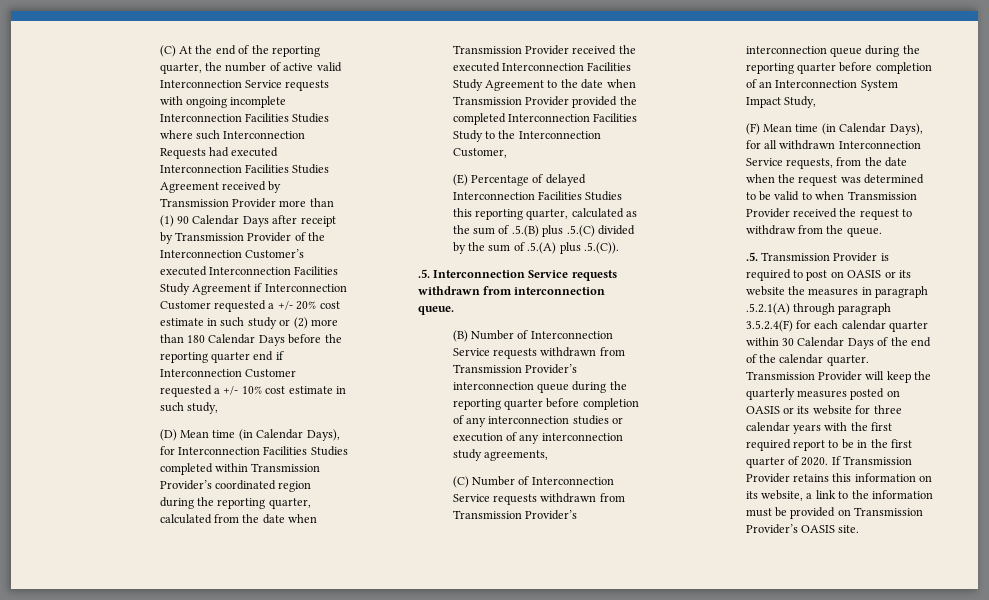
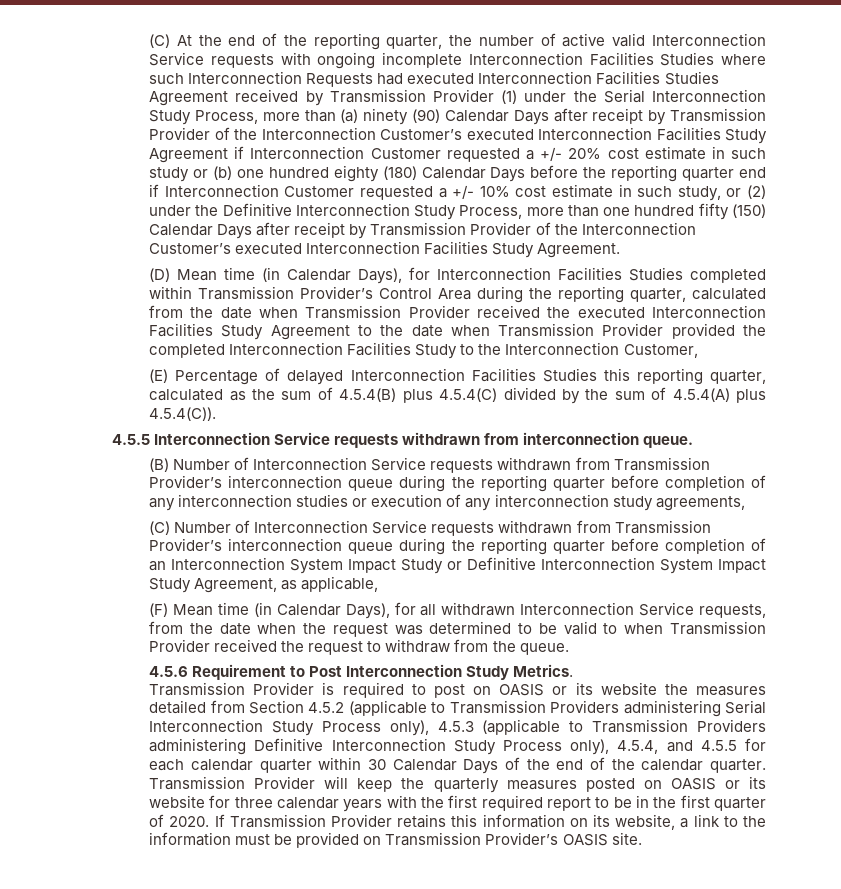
[279,198,334,207] [159,215,190,227] more than (1) 90 -> [501,89,766,104] [149,108,441,125] (1) under the Serial Interconnection Study Process, more than (a) ninety (90)
[293,317,338,329] [159,334,206,343] (2) more than 180 -> [212,165,417,182] (b) one hundred eighty (180)
(219, 408) none -> [726,185,766,199] [149,203,766,220] [149,222,696,239] [149,241,621,258] or (2) under the Definitive Interconnection Study Process, more than one hundred fifty (150) Calendar Days after receipt by Transmission Provider of the Interconnection Customer’s executed Interconnection Facilities Study Agreement.
[215,480,312,492] coordinated region -> [379,288,472,300] Control Area
[511,225,595,237] .5.(B) plus .5.(C) -> [339,388,498,403] 4.5.4(B) plus 4.5.4(C)
[527,242,619,254] [417,269,430,278] .5.(A) plus .5.(C)). // .5. -> [672,388,767,403] [149,407,217,421] [112,434,151,445] 4.5.4(A) plus 4.5.4(C)). // 4.5.5
[784,96,817,108] Study, -> [401,557,766,574] [149,576,379,593] Study or Definitive Interconnection System Impact Study Agreement, as applicable,
[745,252,758,261] .5. -> [149,664,574,680] 4.5.6 Requirement to Post Interconnection Study Metrics. //
[861,286,929,298] [745,303,892,315] [745,320,793,332] in paragraph .5.2.1(A) through paragraph 3.5.2.4(F) -> [149,700,767,717] [149,719,767,736] [149,738,737,755] detailed from Section 4.5.2 (applicable to Transmission Providers administering Serial Interconnection Study Process only), 4.5.3 (applicable to Transmission Providers administering Definitive Interconnection Study Process only), 4.5.4, and 4.5.5

